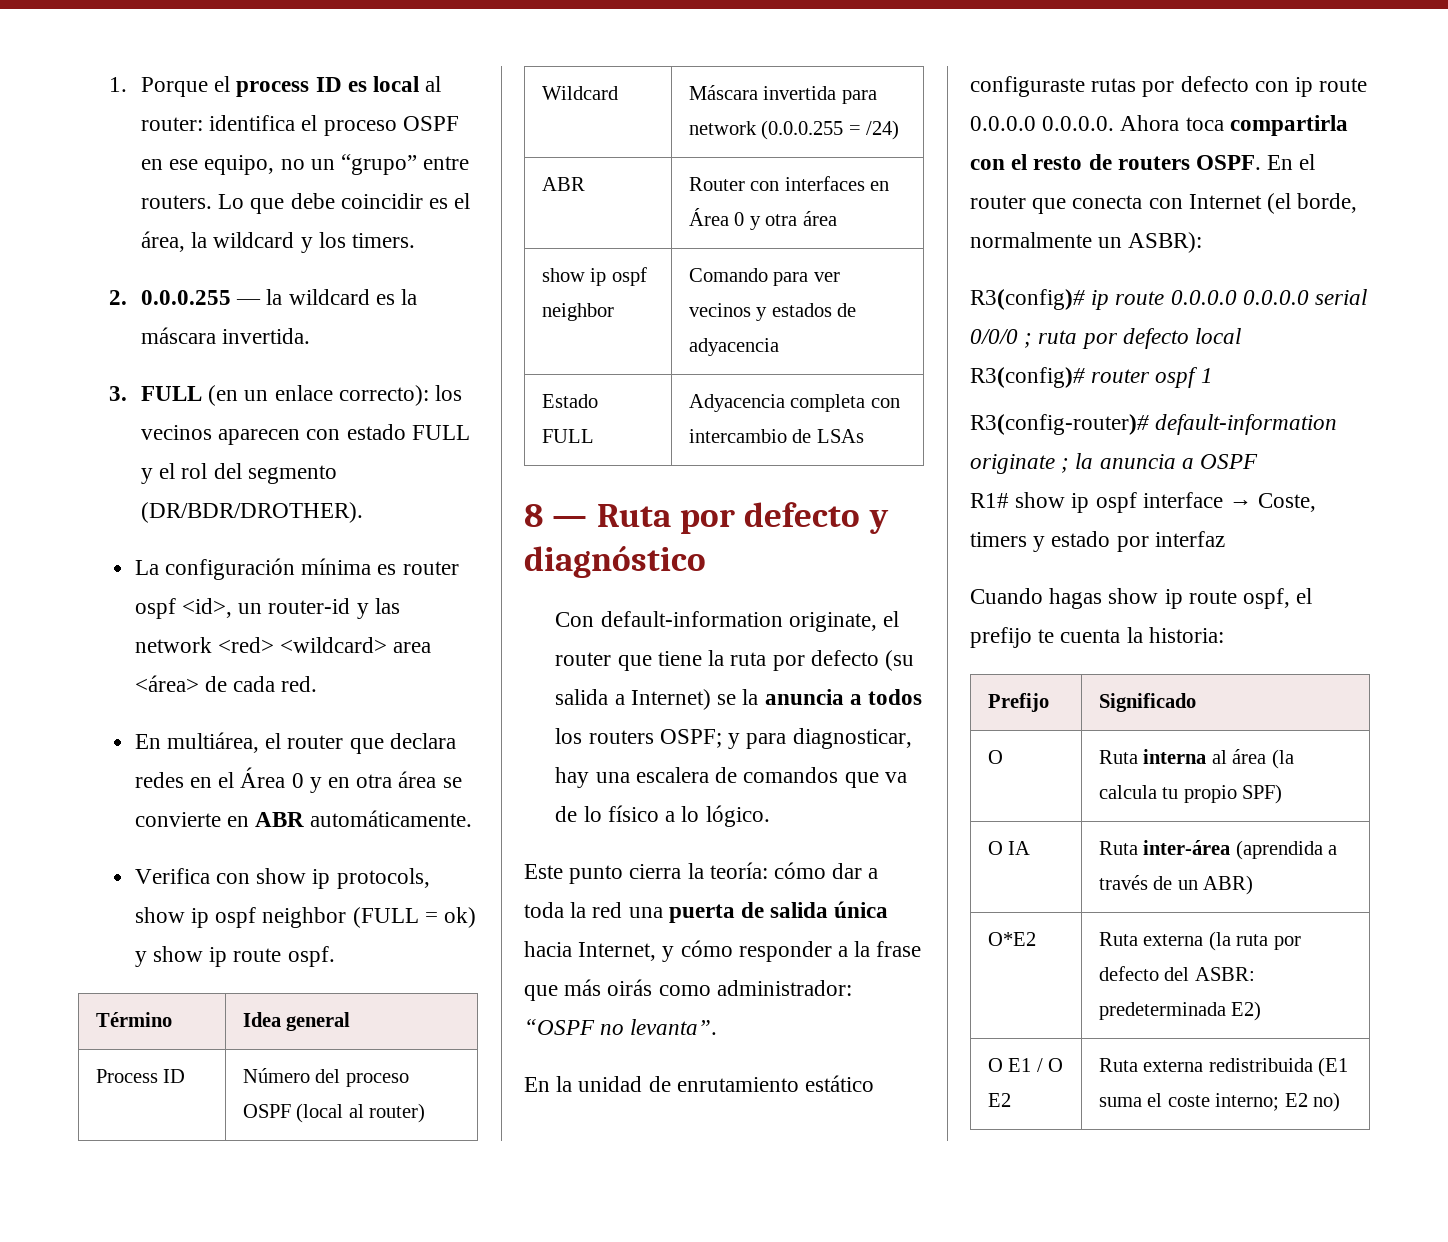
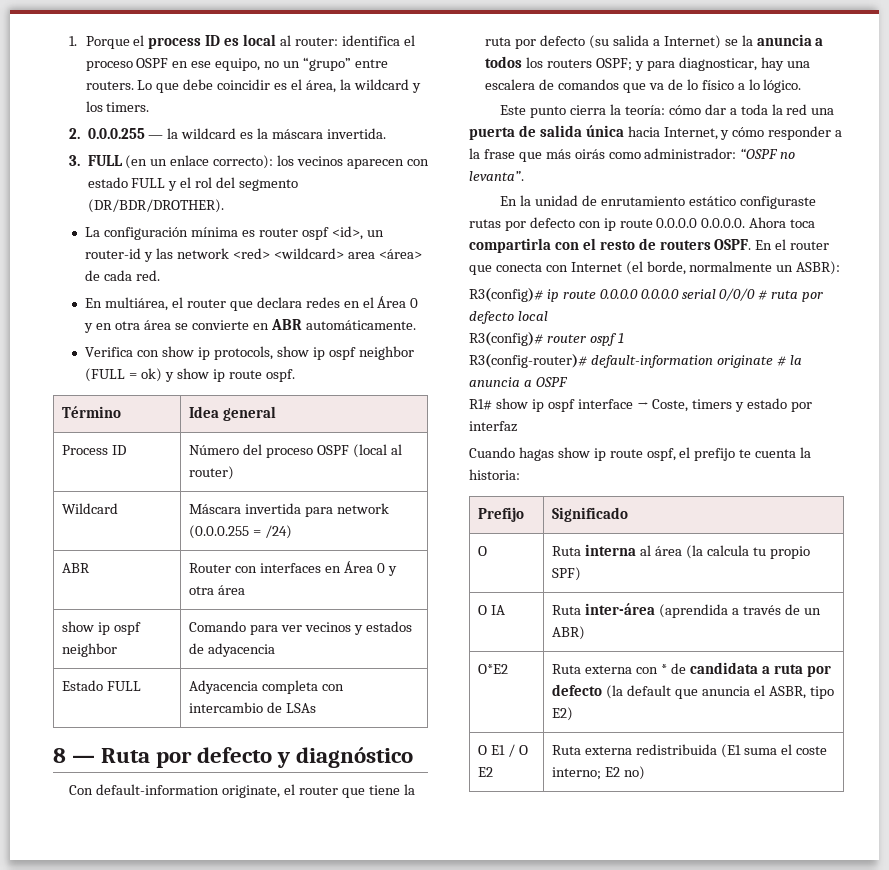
[1024,333,1033,348] ; -> [758,290,768,300] #
[1061,458,1070,473] ; -> [776,356,786,366] #
[1208,931,1301,951] [1098,966,1255,981] [1098,1002,1226,1020] (la ruta por defecto del ASBR: predeterminada -> [636,662,831,677] [552,684,834,699] con * de candidata a ruta por defecto (la default que anuncia el ASBR, tipo

